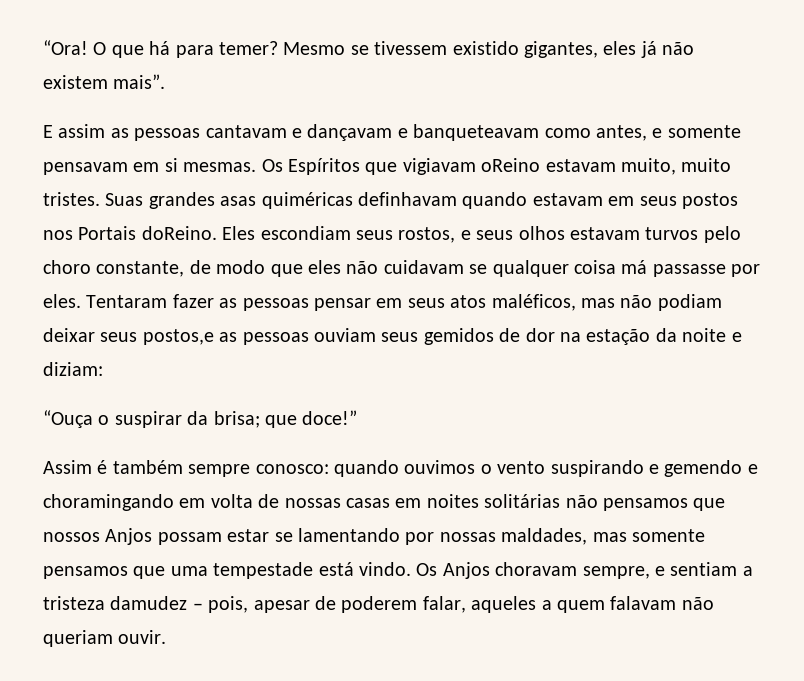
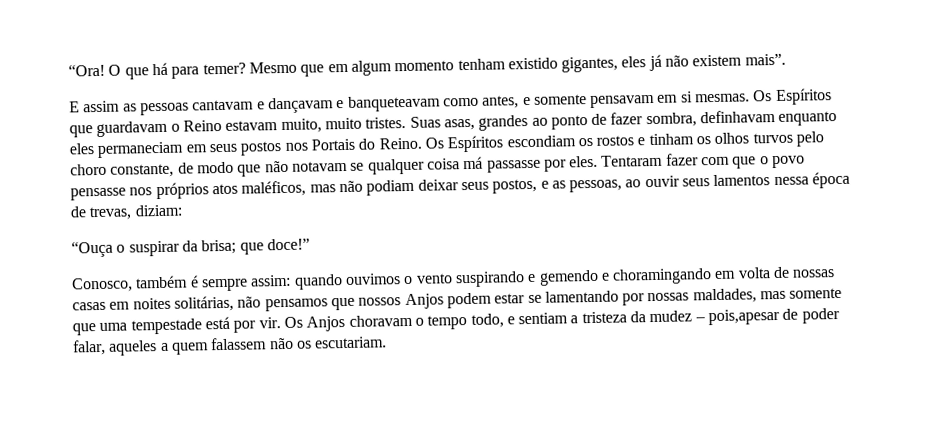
[350,41,448,55] se tivessem -> [300,58,506,77] que em algum momento tenham
[402,158,541,175] vigiavam oReino -> [96,119,222,138] guardavam o Reino
[148,192,603,209] grandes asas quiméricas definhavam quando estavam -> [443,109,838,131] [69,141,185,158] asas, grandes ao ponto de fazer sombra, definhavam enquanto eles permaneciam
[141,226,640,243] doReino. Eles escondiam seus rostos, e seus olhos estavam -> [358,132,750,153] do Reino. Os Espíritos escondiam os rostos e tinham os olhos
[308,260,464,274] eles não cuidavam -> [264,160,348,173] não notavam
[219,298,445,311] as pessoas pensar em seus -> [701,155,806,169] [70,182,209,201] com que o povo pensasse nos próprios
[142,328,742,345] postos,e as pessoas ouviam seus gemidos de dor na estação da noite e -> [492,171,851,194] [70,206,133,221] postos, e as pessoas, ao ouvir seus lamentos nessa época de trevas,
[43,460,329,477] Assim é também sempre conosco: -> [71,274,292,293] Conosco, também é sempre assim:
[484,494,561,508] solitárias -> [173,295,234,312] solitárias,
[157,532,222,545] possam -> [446,292,492,309] podem
[43,566,128,579] pensamos -> (843, 293) none
[359,562,411,576] vindo. -> [233,317,281,333] por vir.
[582,566,650,579] sempre, -> [414,313,504,330] o tempo todo,
[110,596,714,613] [43,630,167,647] damudez – pois, apesar de poderem falar, aqueles a quem falavam não queriam ouvir. -> [630,307,840,326] [72,336,388,356] da mudez – pois,apesar de poder falar, aqueles a quem falassem não os escutariam.

